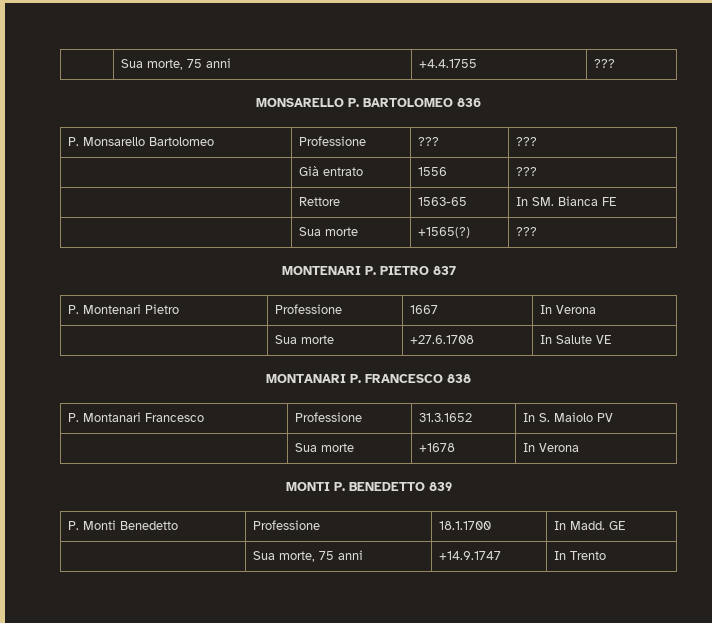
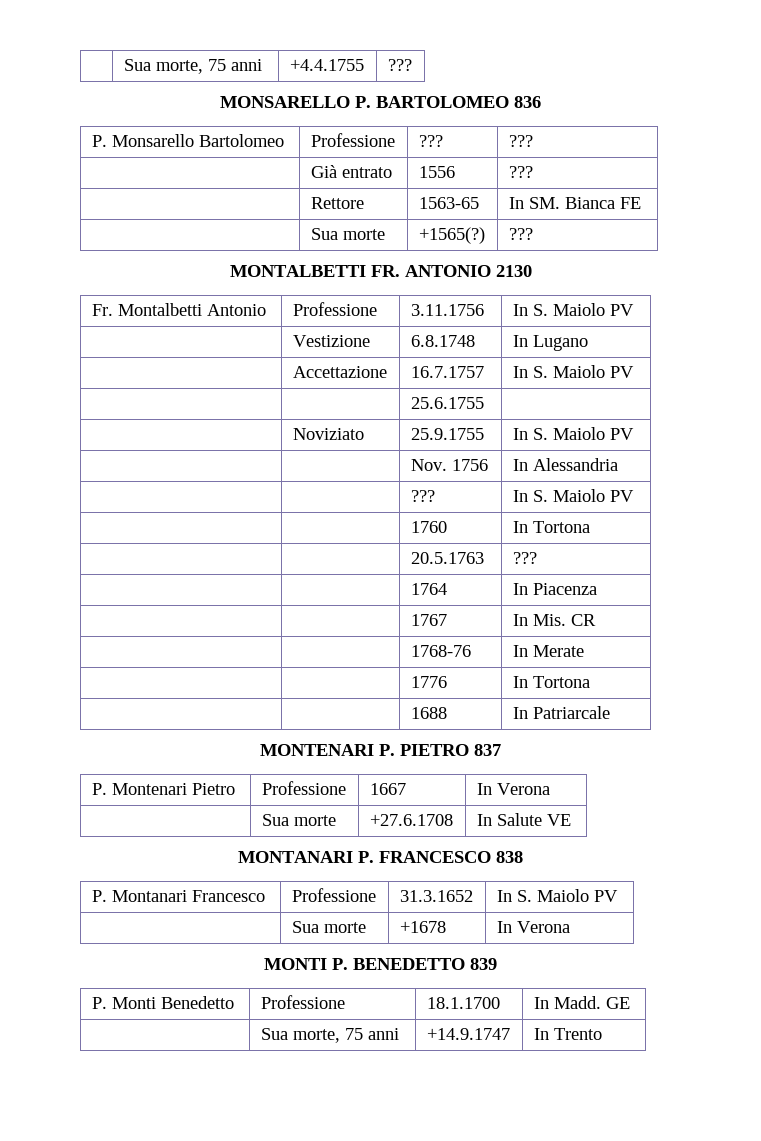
(538, 231) none -> [229,265,532,277] [91,303,266,316] [292,302,377,316] [410,304,484,316] [512,303,634,316] [292,335,370,347] [410,335,475,347] [512,335,588,351] [292,366,387,378] [410,366,484,378] [512,365,634,378] [410,397,484,409] [292,428,364,440] [410,428,484,440] [512,427,634,440] [410,459,488,471] [512,458,618,471] [410,490,435,502] [512,489,634,502] [410,521,447,533] [512,521,590,533] [410,552,484,564] [512,552,537,564] [410,583,447,595] [512,583,597,595] [410,614,447,626] [512,614,596,626] [410,645,471,657] [512,645,584,657] [410,676,447,688] [512,676,590,688] [410,707,447,719] [512,706,610,719] // MONTALBETTI FR. ANTONIO 2130 // Fr. Montalbetti Antonio | Professione | 3.11.1756 | In S. Maiolo PV // | Vestizione | 6.8.1748 | In Lugano // | Accettazione | 16.7.1757 | In S. Maiolo PV // | | 25.6.1755 | // | Noviziato | 25.9.1755 | In S. Maiolo PV // | | Nov. 1756 | In Alessandria // | | ??? | In S. Maiolo PV // | | 1760 | In Tortona // | | 20.5.1763 | ??? // | | 1764 | In Piacenza // | | 1767 | In Mis. CR // | | 1768-76 | In Merate // | | 1776 | In Tortona // | | 1688 | In Patriarcale

